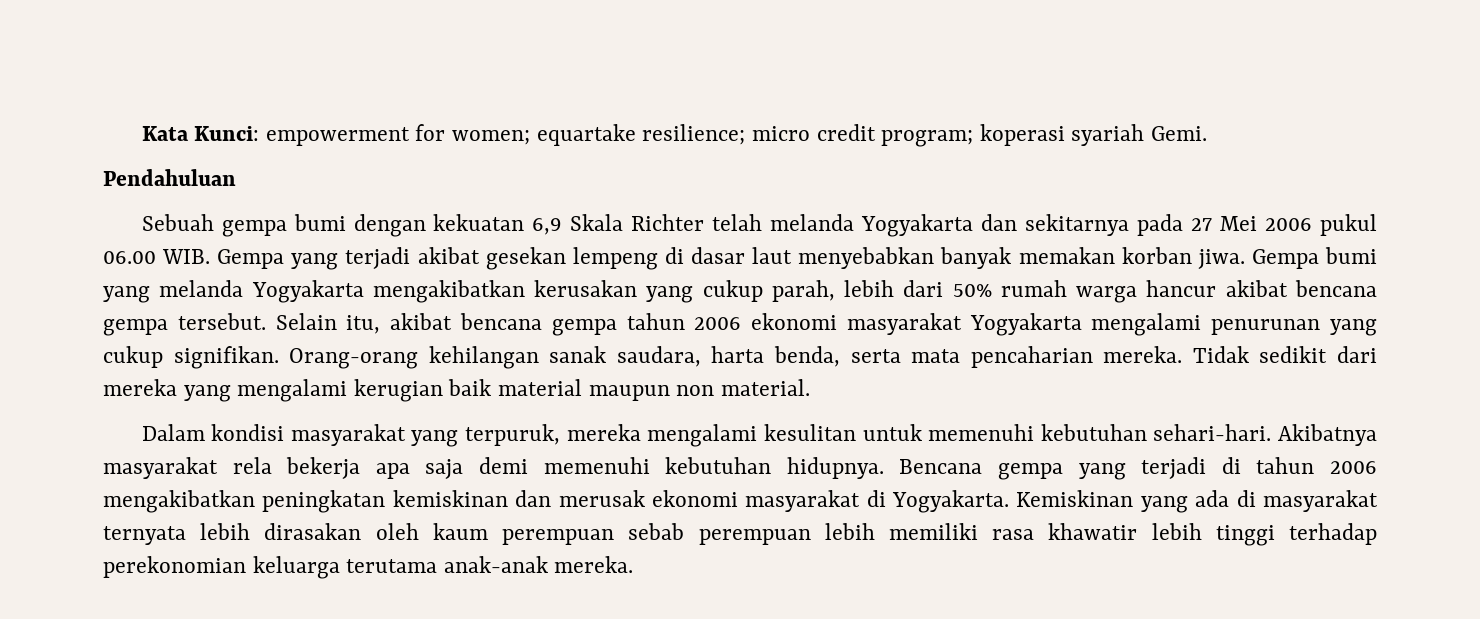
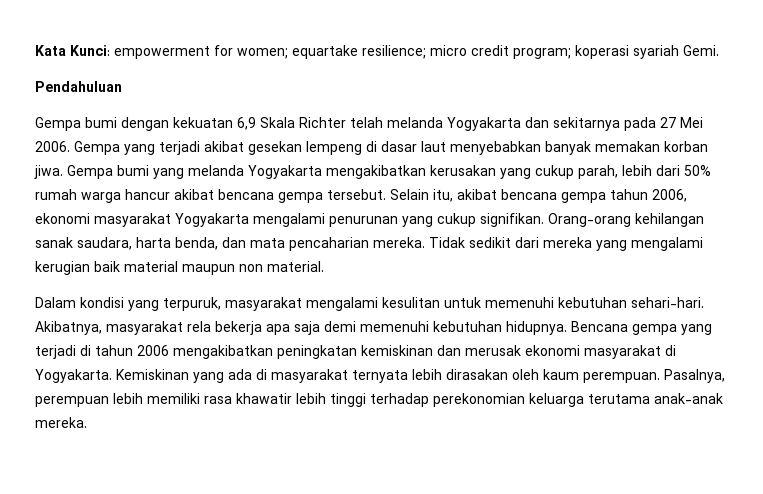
[141,214,287,237] Sebuah gempa -> [35,117,81,131] Gempa
[1265,214,1378,236] [103,249,211,264] 2006 pukul 06.00 WIB. -> [35,141,70,152] 2006.
[694,317,742,330] 2006 -> [652,189,687,202] 2006,
[850,349,901,363] serta -> [222,237,246,248] dan
[290,424,406,446] masyarakat -> (124, 302) none
[566,424,641,441] mereka -> [225,297,302,311] masyarakat
[1278,424,1378,446] Akibatnya -> [35,321,102,335] Akibatnya,
[502,523,685,545] perempuan sebab -> [583,369,725,383] perempuan. Pasalnya,

